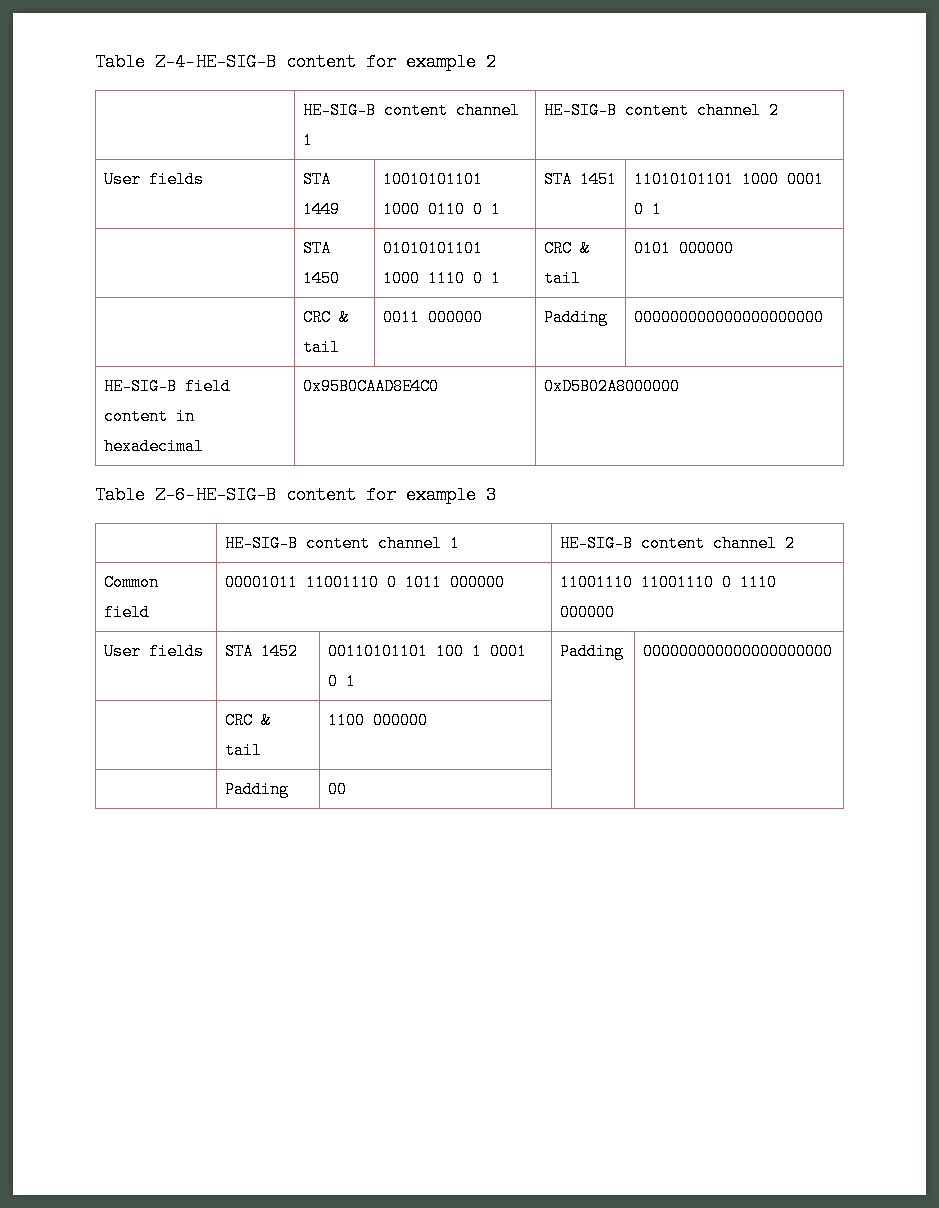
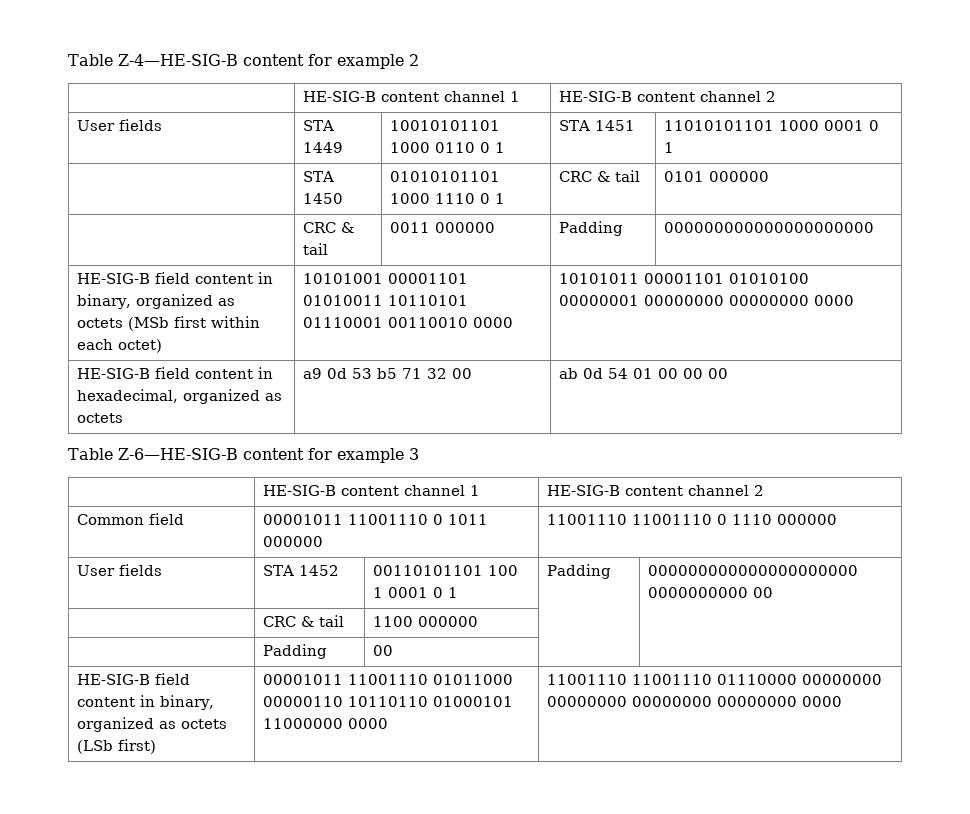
[104,438,205,455] [303,378,440,395] [544,378,681,395] hexadecimal | 0x95B0CAAD8E4C0 | 0xD5B02A8000000 -> [77,294,236,309] [77,316,261,331] [77,339,163,353] [303,273,469,284] [303,295,469,306] [303,317,514,328] [559,273,810,284] [559,295,855,306] [77,367,274,379] [77,389,283,404] [77,413,124,423] [303,368,473,379] [559,368,729,379] binary, organized as octets (MSb first within each octet) | 10101001 00001101 01010011 10110101 01110001 00110010 0000 | 10101011 00001101 01010100 00000001 00000000 00000000 0000 // HE-SIG-B field content in hexadecimal, organized as octets | a9 0d 53 b5 71 32 00 | ab 0d 54 01 00 00 00
(834, 651) none -> [648,587,774,598] 0000000000 00
(348, 789) none -> [77,673,191,685] [77,695,215,710] [77,717,228,732] [77,739,157,754] [263,674,514,685] [263,696,514,707] [263,718,389,729] [547,674,883,685] [547,696,843,707] // HE-SIG-B field content in binary, organized as octets (LSb first) | 00001011 11001110 01011000 00000110 10110110 01000101 11000000 0000 | 11001110 11001110 01110000 00000000 00000000 00000000 00000000 0000

